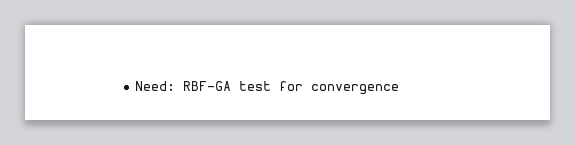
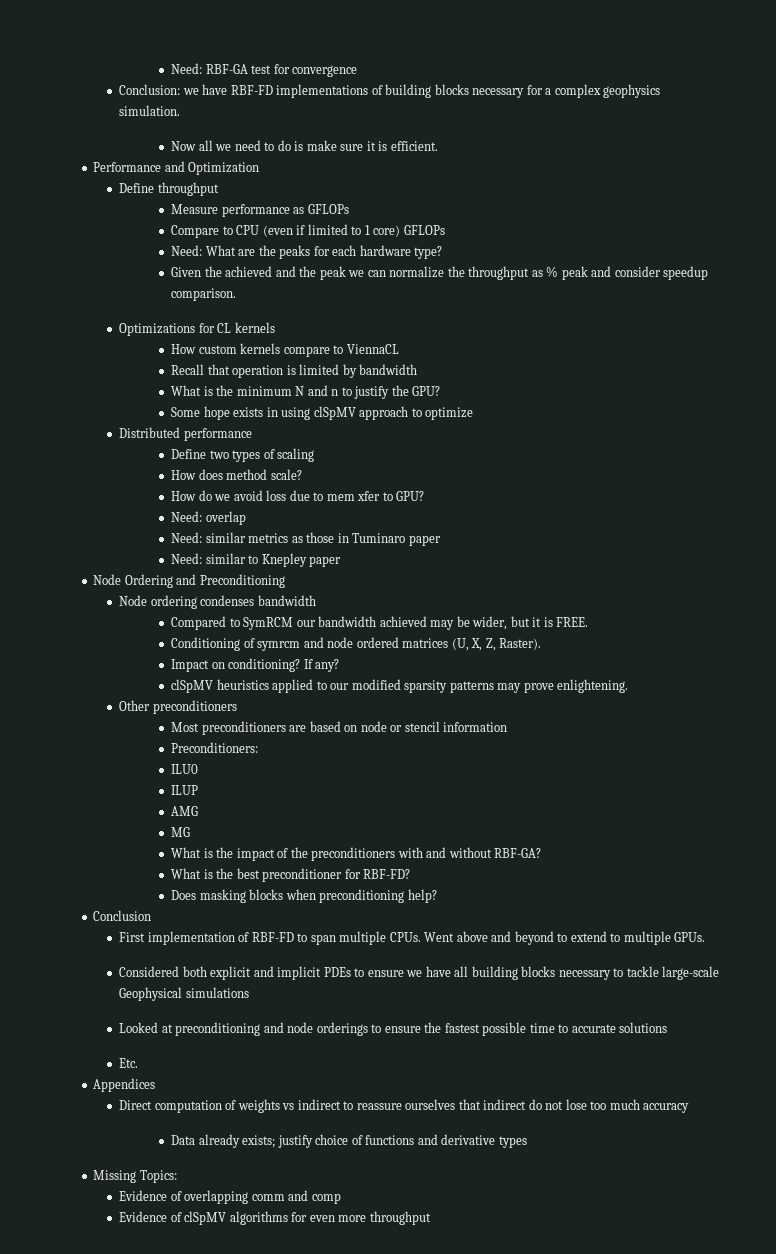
(400, 89) none -> [119,84,661,98] [119,105,181,116] [171,140,438,151] [93,161,260,175] [119,182,219,196] [171,204,349,217] [171,224,445,238] [171,245,443,259] [171,266,709,280] [171,288,237,301] [119,322,275,336] [171,343,399,357] [171,364,418,378] [171,385,441,399] [171,406,474,420] [119,427,252,441] [171,448,315,462] [171,469,302,480] [171,490,425,501] [171,511,246,525] [171,532,441,546] [171,553,342,567] [93,574,285,588] [119,595,316,609] [171,616,589,630] [171,637,542,651] [171,658,340,672] [171,679,629,693] [119,700,237,714] [171,721,508,735] [171,742,259,753] [171,764,199,774] [171,785,199,795] [171,806,199,816] [171,827,191,837] [171,847,542,861] [171,868,411,882] [171,889,437,903] [93,910,152,921] [119,931,706,945] [119,966,720,980] [119,987,249,1001] [119,1022,668,1036] [119,1058,139,1068] [93,1078,156,1092] [119,1099,690,1113] [171,1134,527,1148] [93,1170,177,1183] [119,1190,341,1204] [119,1211,431,1225] // Conclusion: we have RBF-FD implementations of building blocks necessary for a complex geophysics simulation. // Now all we need to do is make sure it is efficient. // Performance and Optimization // Define throughput // Measure performance as GFLOPs // Compare to CPU (even if limited to 1 core) GFLOPs // Need: What are the peaks for each hardware type? // Given the achieved and the peak we can normalize the throughput as % peak and consider speedup comparison. // Optimizations for CL kernels // How custom kernels compare to ViennaCL // Recall that operation is limited by bandwidth // What is the minimum N and n to justify the GPU? // Some hope exists in using clSpMV approach to optimize // Distributed performance // Define two types of scaling // How does method scale? // How do we avoid loss due to mem xfer to GPU? // Need: overlap // Need: similar metrics as those in Tuminaro paper // Need: similar to Knepley paper // Node Ordering and Preconditioning // Node ordering condenses bandwidth // Compared to SymRCM our bandwidth achieved may be wider, but it is FREE. // Conditioning of symrcm and node ordered matrices (U, X, Z, Raster). // Impact on conditioning? If any? // clSpMV heuristics applied to our modified sparsity patterns may prove enlightening. // Other preconditioners // Most preconditioners are based on node or stencil information // Preconditioners: // ILU0 // ILUP // AMG // MG // What is the impact of the preconditioners with and without RBF-GA? // What is the best preconditioner for RBF-FD? // Does masking blocks when preconditioning help? // Conclusion // First implementation of RBF-FD to span multiple CPUs. Went above and beyond to extend to multiple GPUs. // Considered both explicit and implicit PDEs to ensure we have all building blocks necessary to tackle large-scale Geophysical simulations // Looked at preconditioning and node orderings to ensure the fastest possible time to accurate solutions // Etc. // Appendices // Direct computation of weights vs indirect to reassure ourselves that indirect do not lose too much accuracy // Data already exists; justify choice of functions and derivative types // Missing Topics: // Evidence of overlapping comm and comp // Evidence of clSpMV algorithms for even more throughput

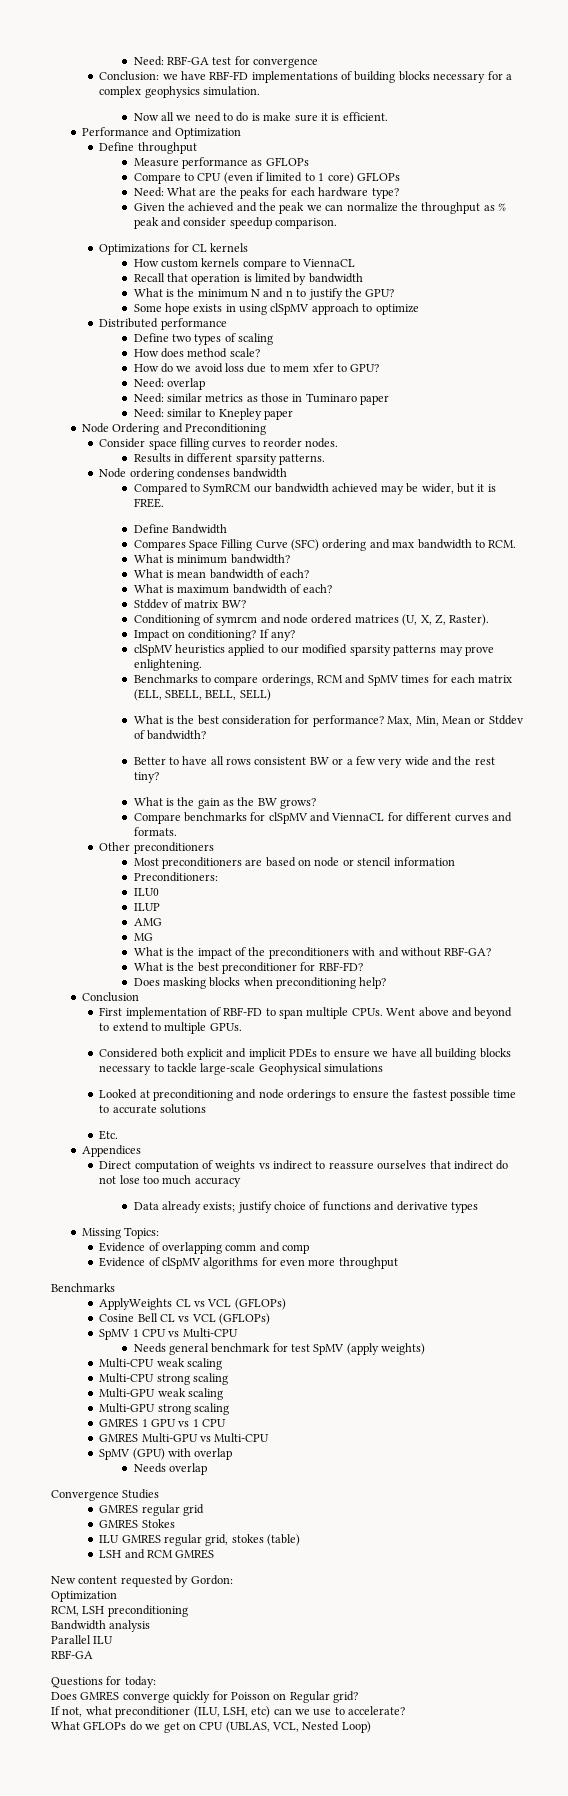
(285, 581) none -> [99,438,339,450] [133,453,326,465] // Consider space filling curves to reorder nodes. // Results in different sparsity patterns.
(589, 622) none -> [133,524,227,534] [133,539,517,551] [133,554,290,564] [133,569,310,579] [133,584,333,594] [133,599,246,609] // Define Bandwidth // Compares Space Filling Curve (SFC) ordering and max bandwidth to RCM. // What is minimum bandwidth? // What is mean bandwidth of each? // What is maximum bandwidth of each? // Stddev of matrix BW?
(629, 686) none -> [133,674,513,686] [133,689,271,701] [133,715,524,727] [133,730,206,740] [133,756,495,768] [133,772,159,783] [133,797,317,809] [133,812,512,824] [133,827,177,836] // Benchmarks to compare orderings, RCM and SpMV times for each matrix (ELL, SBELL, BELL, SELL) // What is the best consideration for performance? Max, Min, Mean or Stddev of bandwidth? // Better to have all rows consistent BW or a few very wide and the rest tiny? // What is the gain as the BW grows? // Compare benchmarks for clSpMV and ViennaCL for different curves and formats.
(431, 1218) none -> [51,1283,115,1292] [99,1298,286,1310] [99,1313,271,1325] [99,1328,238,1340] [133,1343,426,1355] [99,1358,222,1370] [99,1373,228,1385] [99,1388,223,1400] [99,1403,229,1415] [99,1418,227,1428] [99,1433,270,1443] [99,1448,233,1460] [133,1463,207,1475] [51,1489,160,1501] [99,1504,204,1516] [99,1519,175,1529] [99,1534,301,1546] [99,1549,215,1559] [51,1575,233,1587] [51,1591,117,1602] [51,1605,188,1617] [51,1620,151,1632] [51,1635,114,1644] [51,1650,93,1659] [51,1676,156,1688] [51,1691,358,1703] [51,1706,406,1718] [51,1721,371,1733] // Benchmarks // ApplyWeights CL vs VCL (GFLOPs) // Cosine Bell CL vs VCL (GFLOPs) // SpMV 1 CPU vs Multi-CPU // Needs general benchmark for test SpMV (apply weights) // Multi-CPU weak scaling // Multi-CPU strong scaling // Multi-GPU weak scaling // Multi-GPU strong scaling // GMRES 1 GPU vs 1 CPU // GMRES Multi-GPU vs Multi-CPU // SpMV (GPU) with overlap // Needs overlap // Convergence Studies // GMRES regular grid // GMRES Stokes // ILU GMRES regular grid, stokes (table) // LSH and RCM GMRES // New content requested by Gordon: // Optimization // RCM, LSH preconditioning // Bandwidth analysis // Parallel ILU // RBF-GA // Questions for today: // Does GMRES converge quickly for Poisson on Regular grid? // If not, what preconditioner (ILU, LSH, etc) can we use to accelerate? // What GFLOPs do we get on CPU (UBLAS, VCL, Nested Loop)

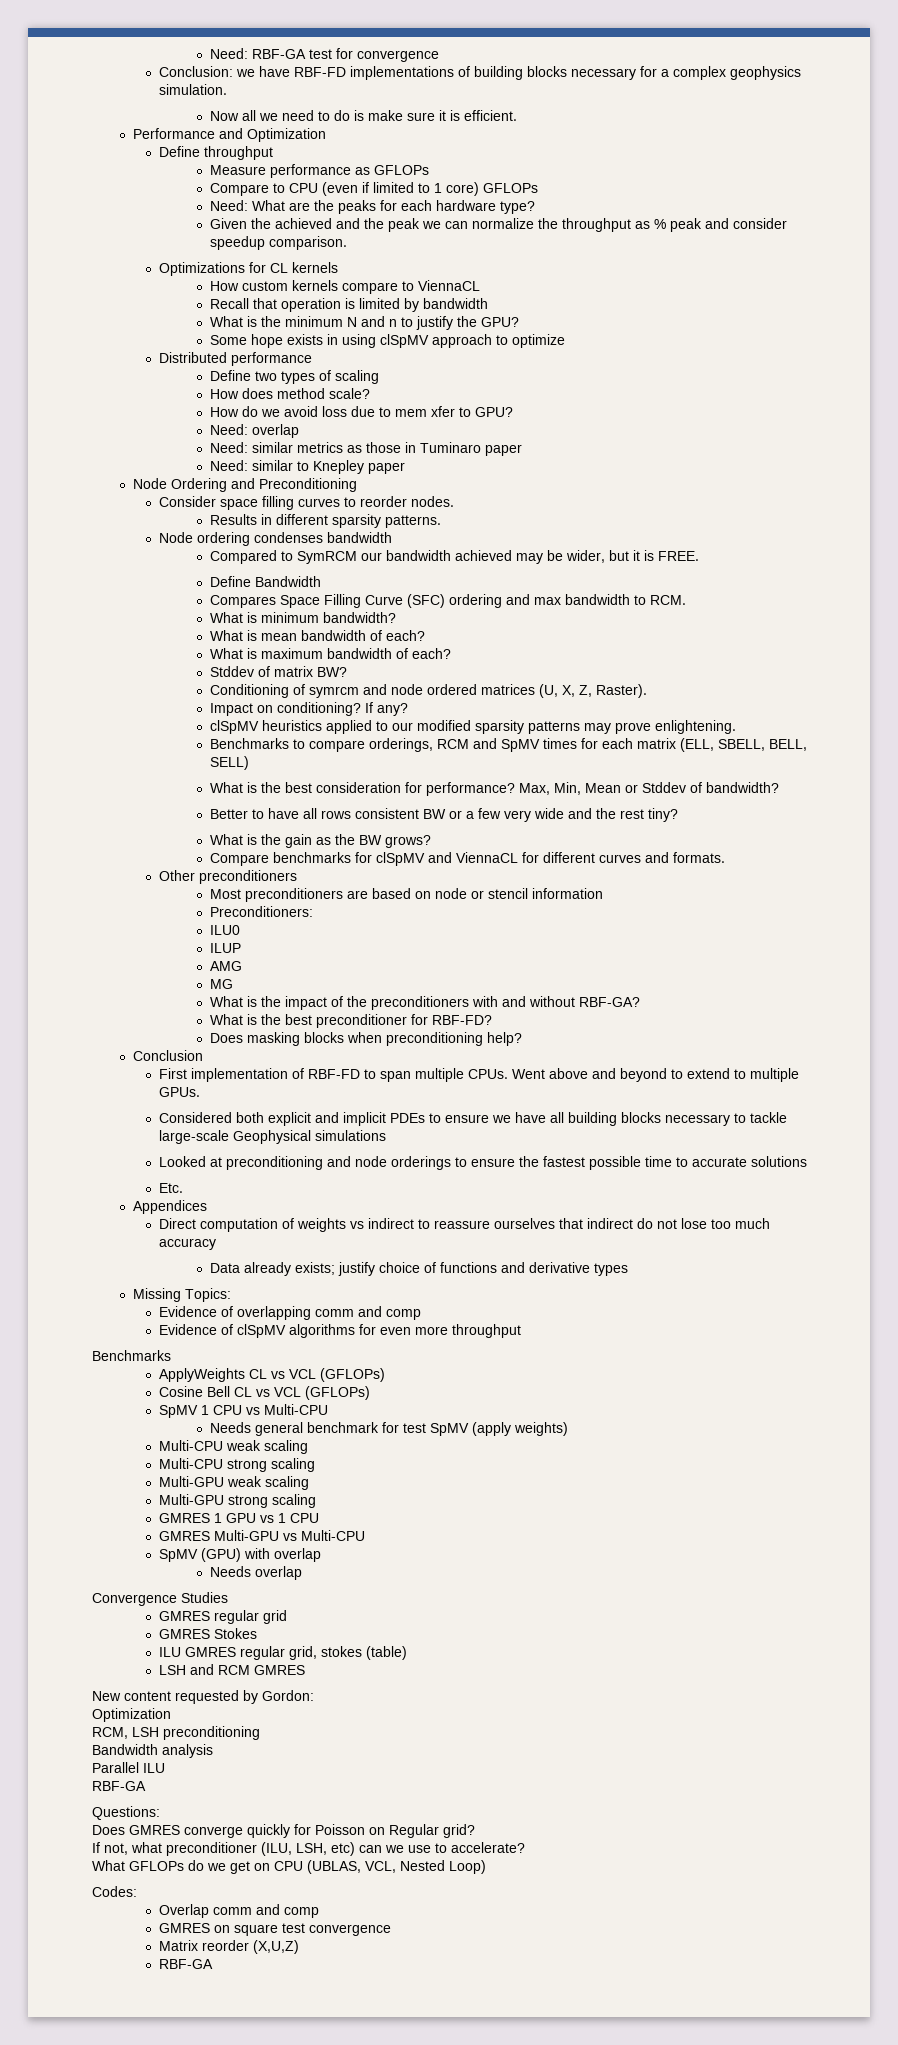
[51,1676,156,1688] Questions for today: -> [92,1806,160,1820] Questions:
(371, 1727) none -> [92,1886,137,1897] [158,1904,319,1918] [158,1923,391,1936] [158,1940,299,1954] [158,1959,213,1969] // Codes: // Overlap comm and comp // GMRES on square test convergence // Matrix reorder (X,U,Z) // RBF-GA

